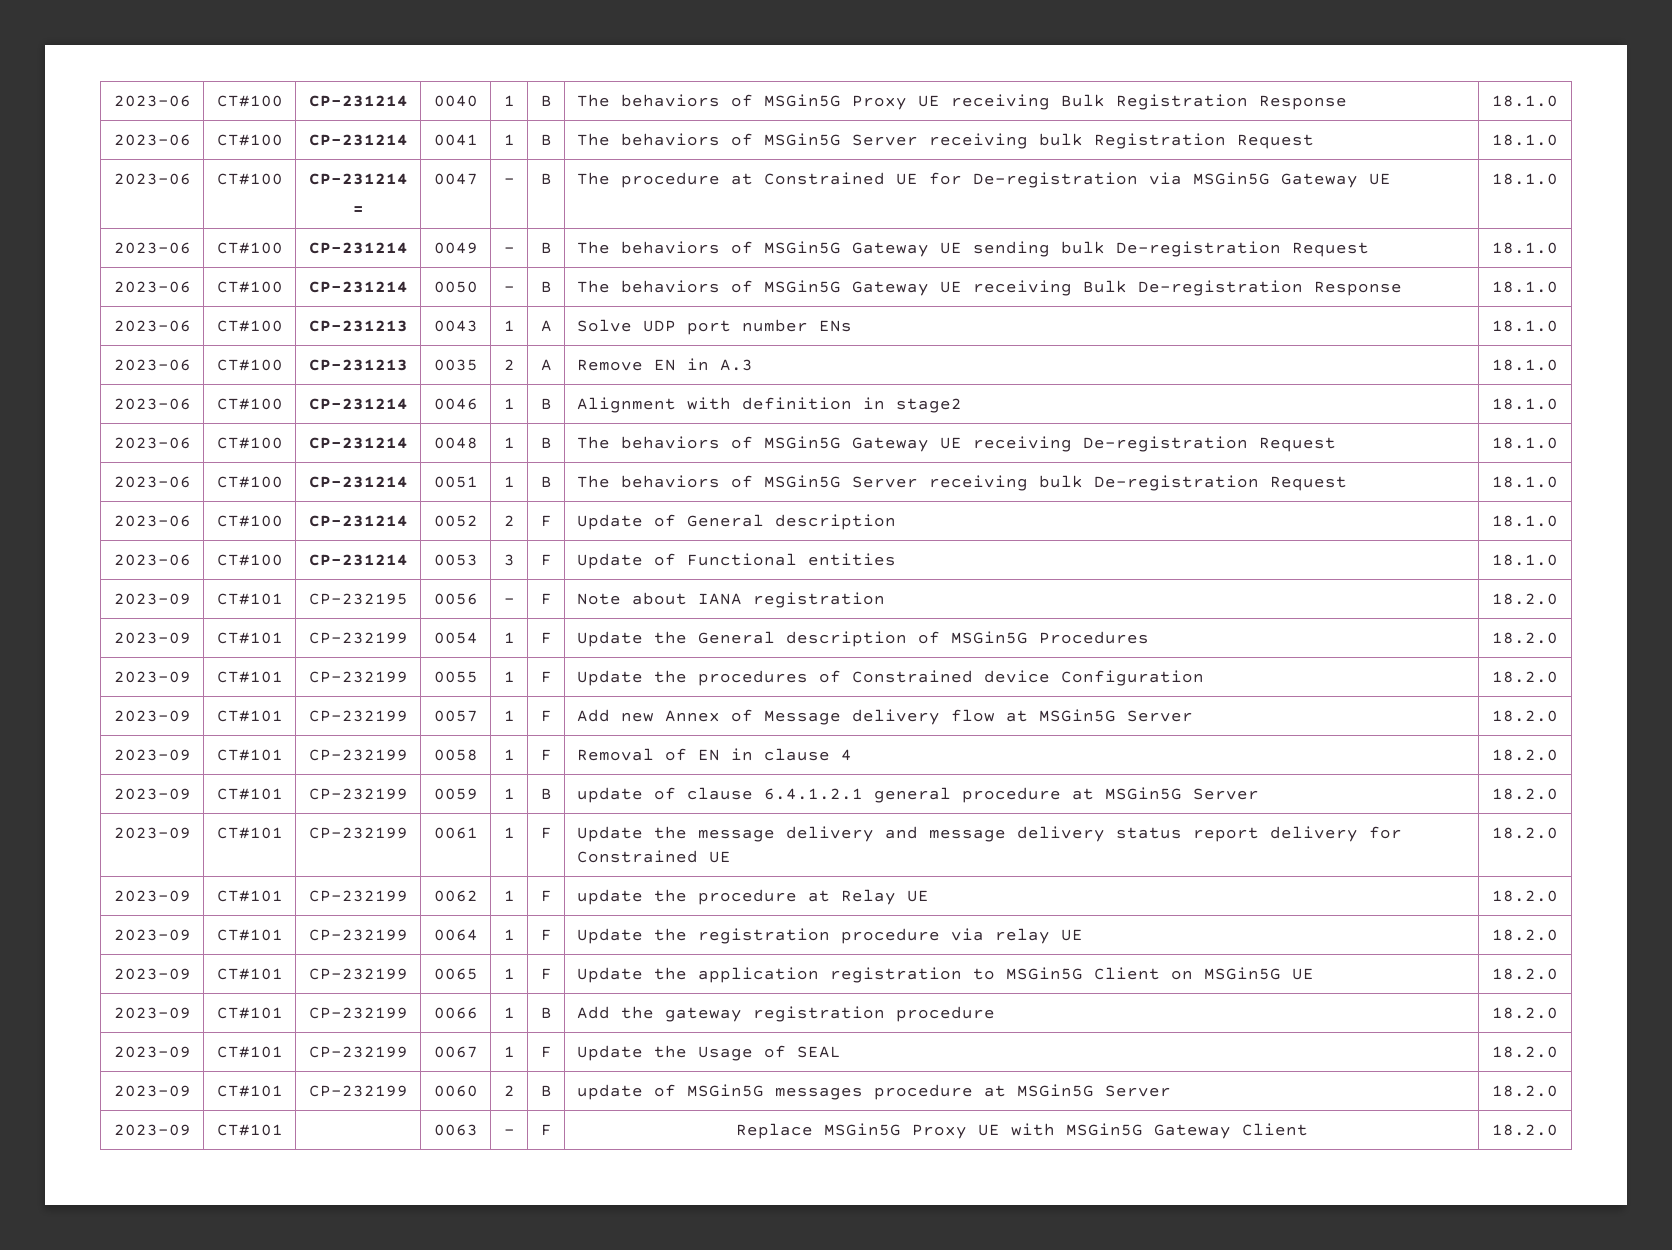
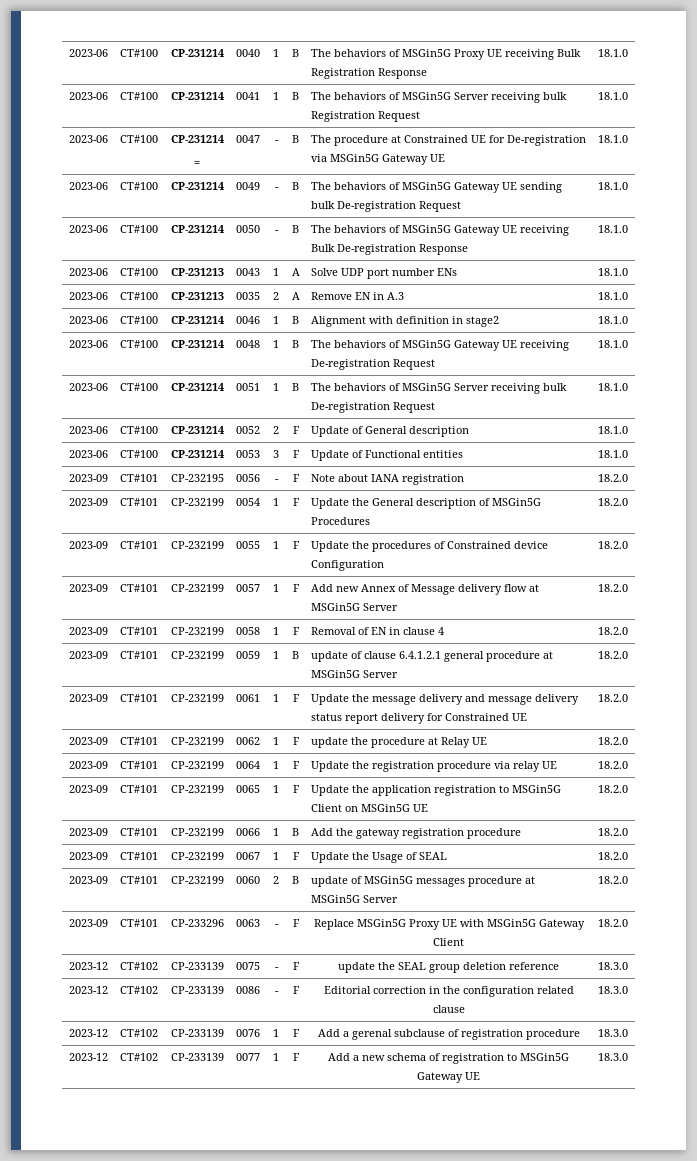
(283, 1130) none -> [170,919,224,927] CP-233296
(1558, 1130) none -> [68,962,108,970] [120,962,158,970] [170,962,224,970] [236,962,260,970] [274,967,279,970] [292,962,300,970] [338,962,559,973] [598,962,628,970] [68,986,108,994] [120,986,158,994] [170,986,224,994] [236,986,260,994] [274,991,279,994] [292,986,300,994] [323,986,574,997] [432,1005,465,1013] [598,986,628,994] [68,1029,108,1037] [120,1029,158,1037] [170,1029,224,1037] [236,1029,260,1037] [273,1029,279,1037] [292,1029,300,1037] [317,1029,580,1040] [598,1029,628,1037] [68,1053,108,1061] [120,1053,158,1061] [170,1053,224,1061] [236,1053,260,1061] [273,1053,279,1061] [292,1053,300,1061] [328,1053,569,1064] [417,1072,480,1083] [598,1053,628,1061] // 2023-12 | CT#102 | CP-233139 | 0075 | - | F | update the SEAL group deletion reference | 18.3.0 // 2023-12 | CT#102 | CP-233139 | 0086 | - | F | Editorial correction in the configuration related clause | 18.3.0 // 2023-12 | CT#102 | CP-233139 | 0076 | 1 | F | Add a gerenal subclause of registration procedure | 18.3.0 // 2023-12 | CT#102 | CP-233139 | 0077 | 1 | F | Add a new schema of registration to MSGin5G Gateway UE | 18.3.0

